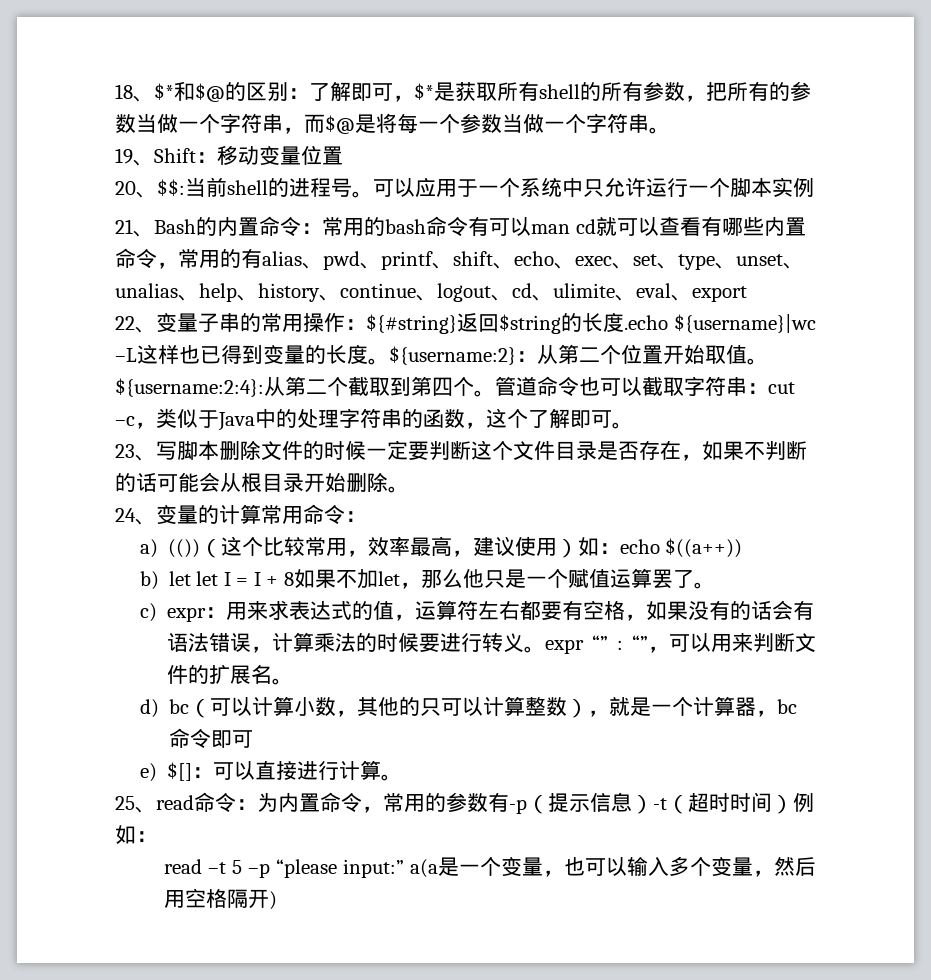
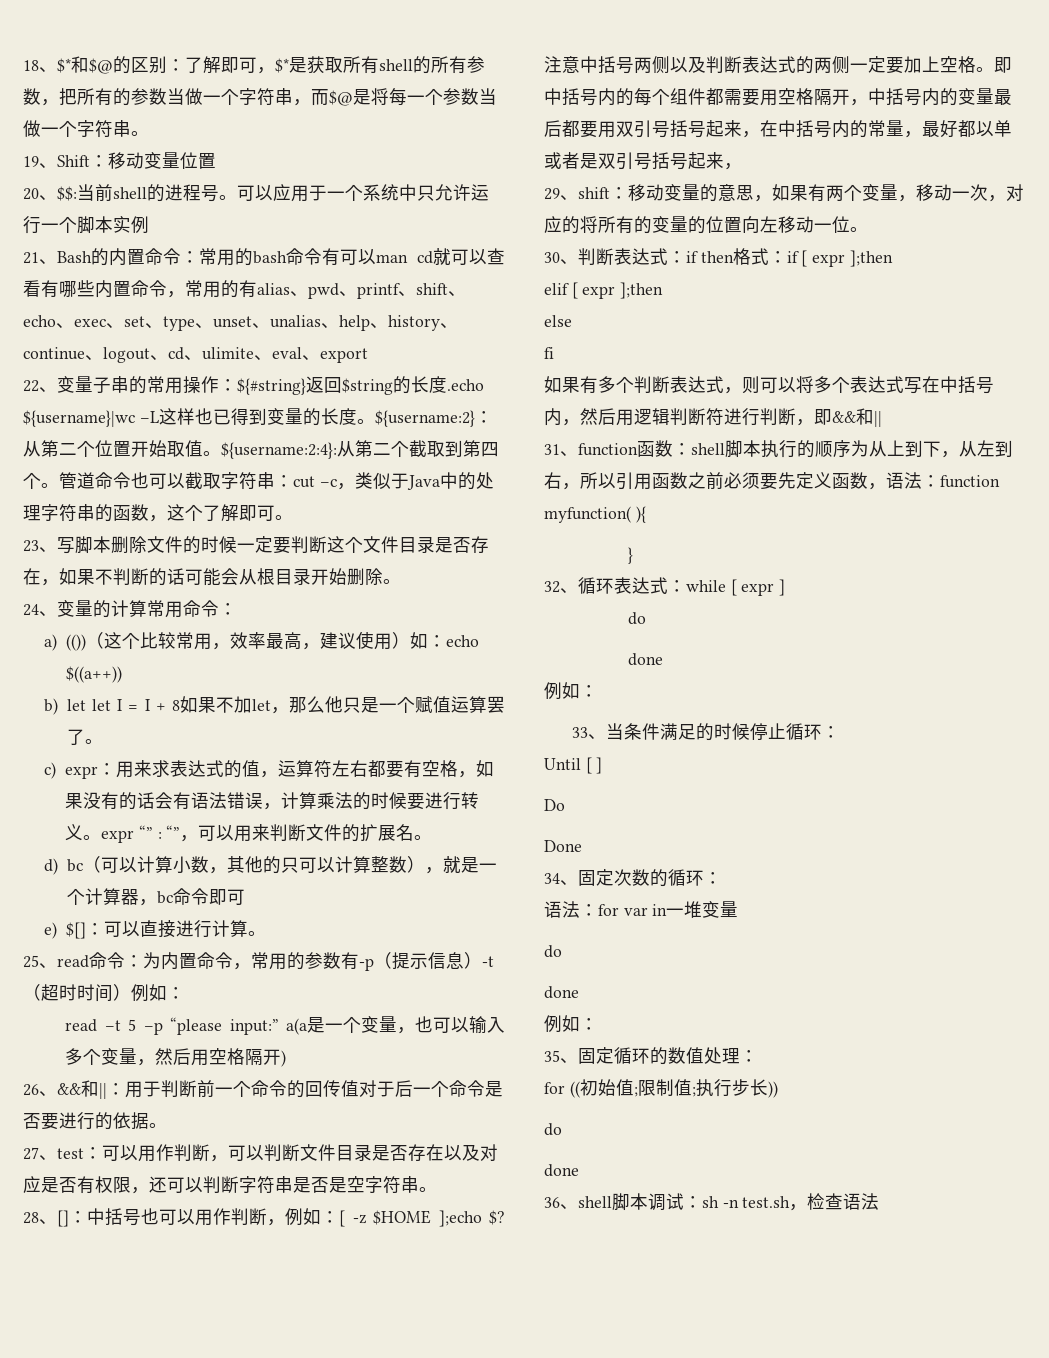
(278, 900) none -> [23,1080,503,1099] [23,1112,167,1130] [23,1144,498,1162] [23,1176,437,1194] [23,1208,505,1227] [544,56,1012,74] [544,88,1012,106] [544,120,1012,138] [544,152,742,170] [544,184,1024,202] [544,216,868,234] [544,248,893,267] [544,282,664,299] [544,315,572,327] [544,347,554,359] [544,376,994,394] [544,408,882,427] [544,440,1013,458] [544,472,1000,490] [544,506,646,523] [628,547,634,564] [544,577,786,596] [628,612,647,625] [628,653,664,666] [544,682,598,700] [571,723,840,741] [544,757,603,774] [544,799,565,811] [544,840,582,852] [544,869,722,887] [544,901,739,918] [544,945,562,958] [544,986,579,999] [544,1015,598,1033] [544,1047,758,1065] [544,1079,778,1098] [544,1123,562,1136] [544,1164,579,1177] [544,1193,880,1211] // 26、&&和||：用于判断前一个命令的回传值对于后一个命令是否要进行的依据。 // 27、test：可以用作判断，可以判断文件目录是否存在以及对应是否有权限，还可以判断字符串是否是空字符串。 // 28、[]：中括号也可以用作判断，例如：[ -z $HOME ];echo $?注意中括号两侧以及判断表达式的两侧一定要加上空格。即中括号内的每个组件都需要用空格隔开，中括号内的变量最后都要用双引号括号起来，在中括号内的常量，最好都以单或者是双引号括号起来， // 29、shift：移动变量的意思，如果有两个变量，移动一次，对应的将所有的变量的位置向左移动一位。 // 30、判断表达式：if then格式：if [ expr ];then // elif [ expr ];then // else // fi // 如果有多个判断表达式，则可以将多个表达式写在中括号内，然后用逻辑判断符进行判断，即&&和|| // 31、function函数：shell脚本执行的顺序为从上到下，从左到右，所以引用函数之前必须要先定义函数，语法：function myfunction( ){ // } // 32、循环表达式：while [ expr ] // do // done // 例如： // 33、当条件满足的时候停止循环： // Until [ ] // Do // Done // 34、固定次数的循环： // 语法：for var in一堆变量 // do // done // 例如： // 35、固定循环的数值处理： // for ((初始值;限制值;执行步长)) // do // done // 36、shell脚本调试：sh -n test.sh，检查语法

